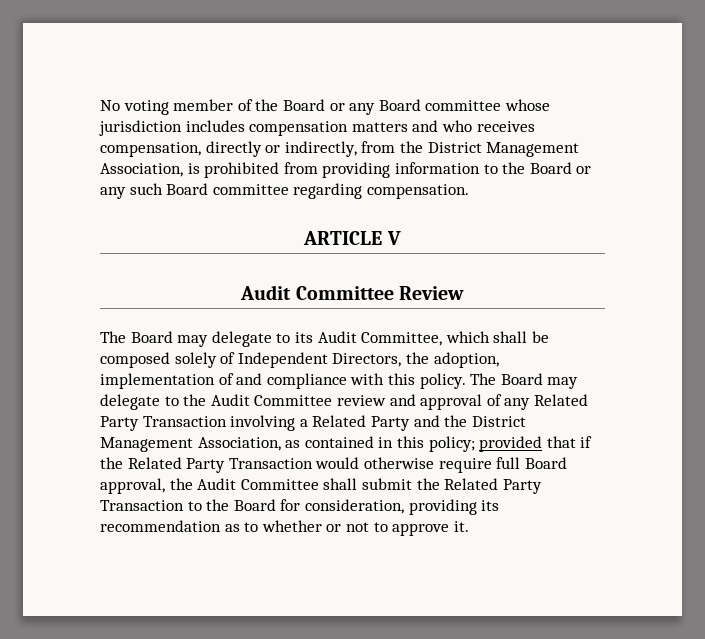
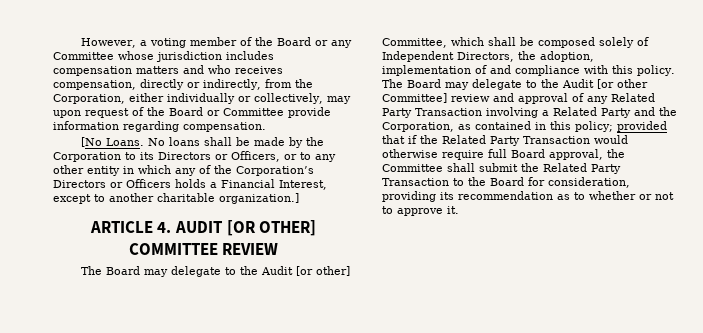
[100,100,120,111] No -> [80,38,147,48] However, a
[378,99,502,111] Board committee -> [53,52,114,60] Committee
[427,142,580,157] [100,162,592,178] [100,183,469,199] [303,231,401,245] [240,285,464,300] [100,331,357,347] District Management Association, is prohibited from providing information to the Board or any such Board committee regarding compensation. // ARTICLE V // Audit Committee Review // The Board may delegate to its Audit -> [53,93,351,104] [53,107,331,118] [53,121,266,132] [80,137,324,148] [53,151,336,162] [53,165,314,176] [53,179,327,190] [53,193,299,204] [89,220,317,236] [128,243,279,255] [80,266,350,277] Corporation, either individually or collectively, may upon request of the Board or Committee provide information regarding compensation. // [No Loans. No loans shall be made by the Corporation to its Directors or Officers, or to any other entity in which any of the Corporation’s Directors or Officers holds a Financial Interest, except to another charitable organization.] // ARTICLE 4. AUDIT [OR OTHER] COMMITTEE REVIEW // The Board may delegate to the Audit [or other]
[254,395,333,406] Committee -> [597,79,648,89] [382,93,447,103] [or other Committee]
[471,416,526,427] [100,437,281,452] District Management Association, -> [382,122,454,132] Corporation,
[197,478,237,490] Audit -> (625, 153) none

